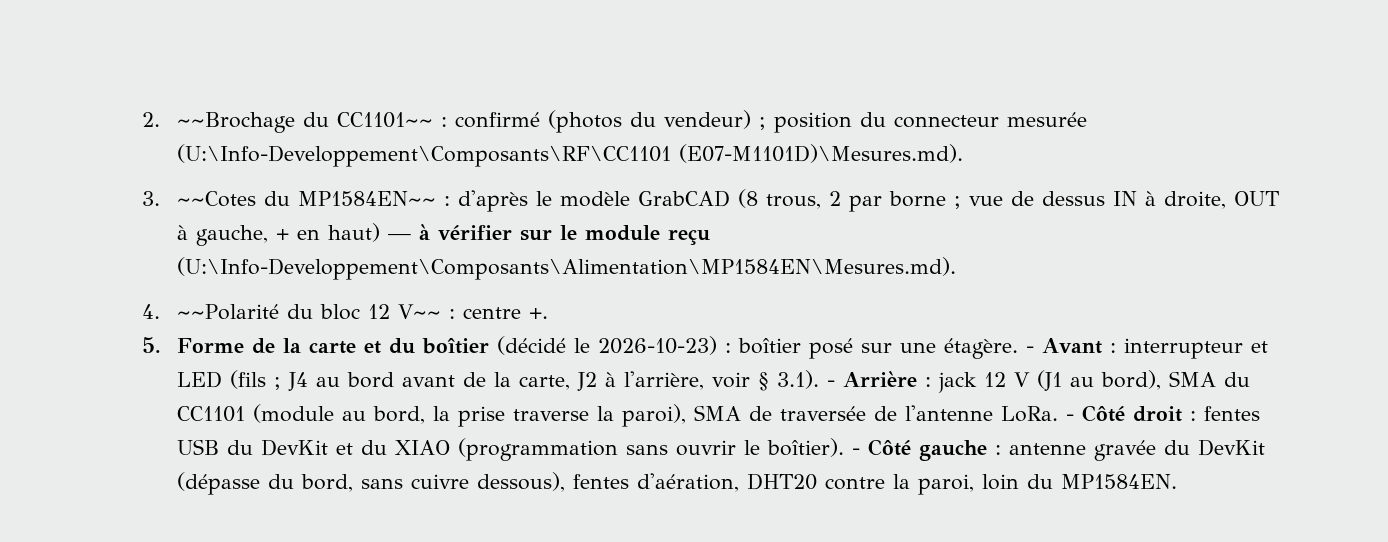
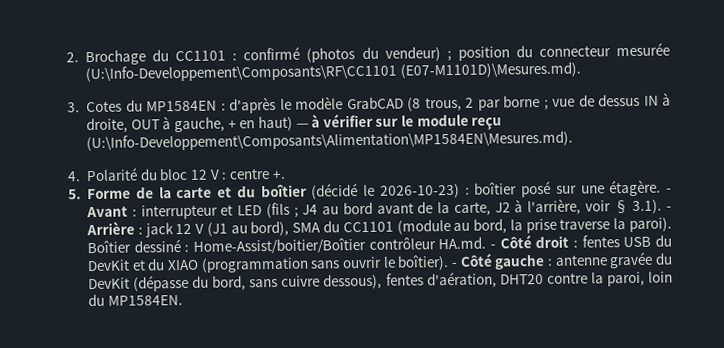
[176,112,433,133] ~~Brochage du CC1101~~ -> [85,49,227,66] Brochage du CC1101
[176,191,436,207] ~~Cotes du MP1584EN~~ -> [86,99,218,113] Cotes du MP1584EN
[176,304,279,320] ~~Polarité -> [86,167,139,182] Polarité
[397,304,441,319] V~~ -> [209,169,220,180] V
[621,404,1058,427] paroi), SMA de traversée de l'antenne LoRa. -> [629,217,672,233] [87,236,487,255] paroi). Boîtier dessiné : Home-Assist/boitier/Boîtier contrôleur HA.md.

